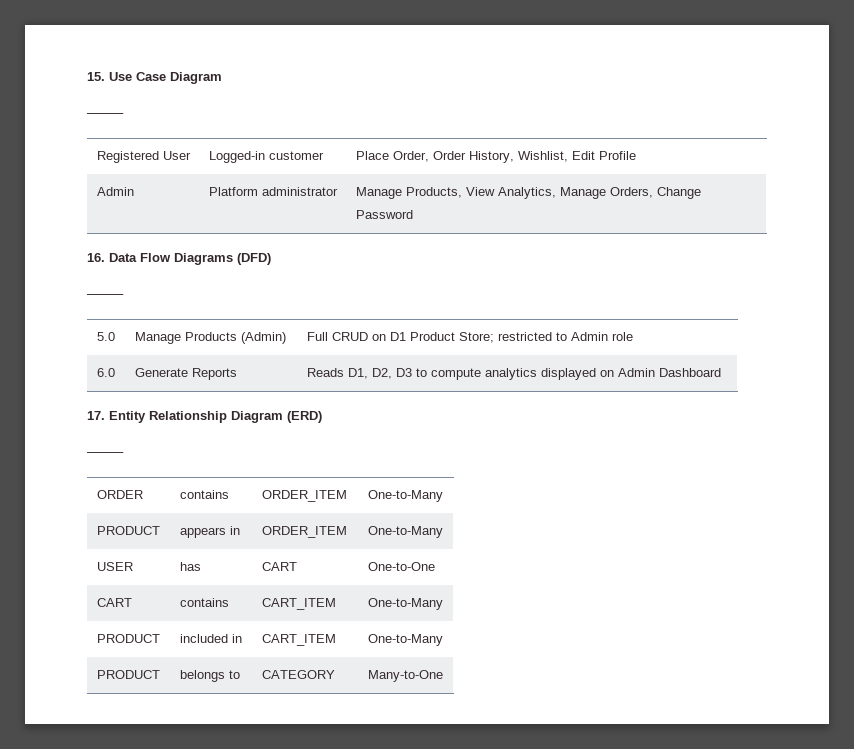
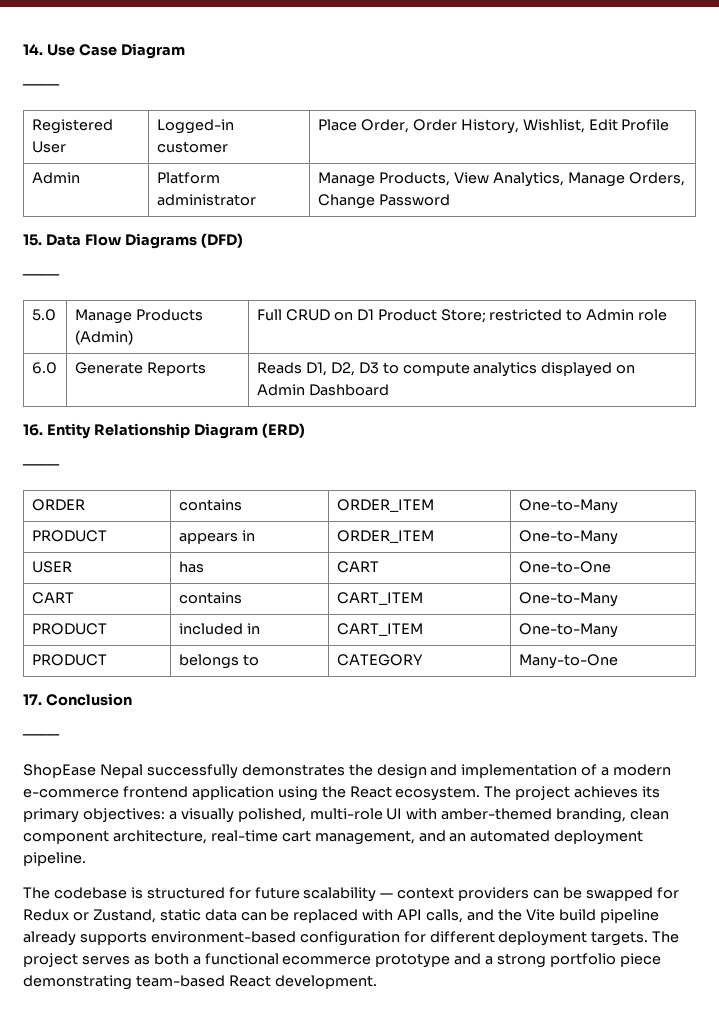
[87,72,105,81] 15. -> [23,44,43,55] 14.
[87,253,105,262] 16. -> [23,234,42,246] 15.
[87,411,105,420] 17. -> [23,424,43,436] 16.
(443, 676) none -> [23,693,132,706] [22,734,60,740] [23,764,672,779] [23,786,661,801] [23,808,670,823] [23,830,644,845] [23,852,86,866] [23,887,679,902] [23,909,659,923] [23,931,680,946] [23,953,661,968] [23,975,377,990] // 17. Conclusion // ──── // ShopEase Nepal successfully demonstrates the design and implementation of a modern e-commerce frontend application using the React ecosystem. The project achieves its primary objectives: a visually polished, multi-role UI with amber-themed branding, clean component architecture, real-time cart management, and an automated deployment pipeline. // The codebase is structured for future scalability — context providers can be swapped for Redux or Zustand, static data can be replaced with API calls, and the Vite build pipeline already supports environment-based configuration for different deployment targets. The project serves as both a functional ecommerce prototype and a strong portfolio piece demonstrating team-based React development.

